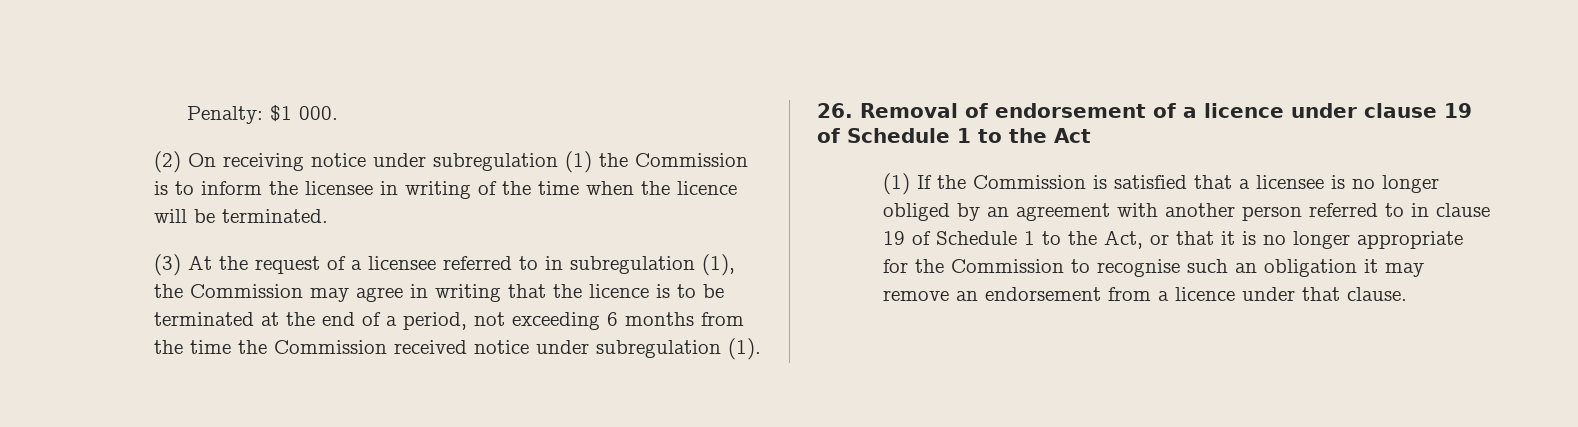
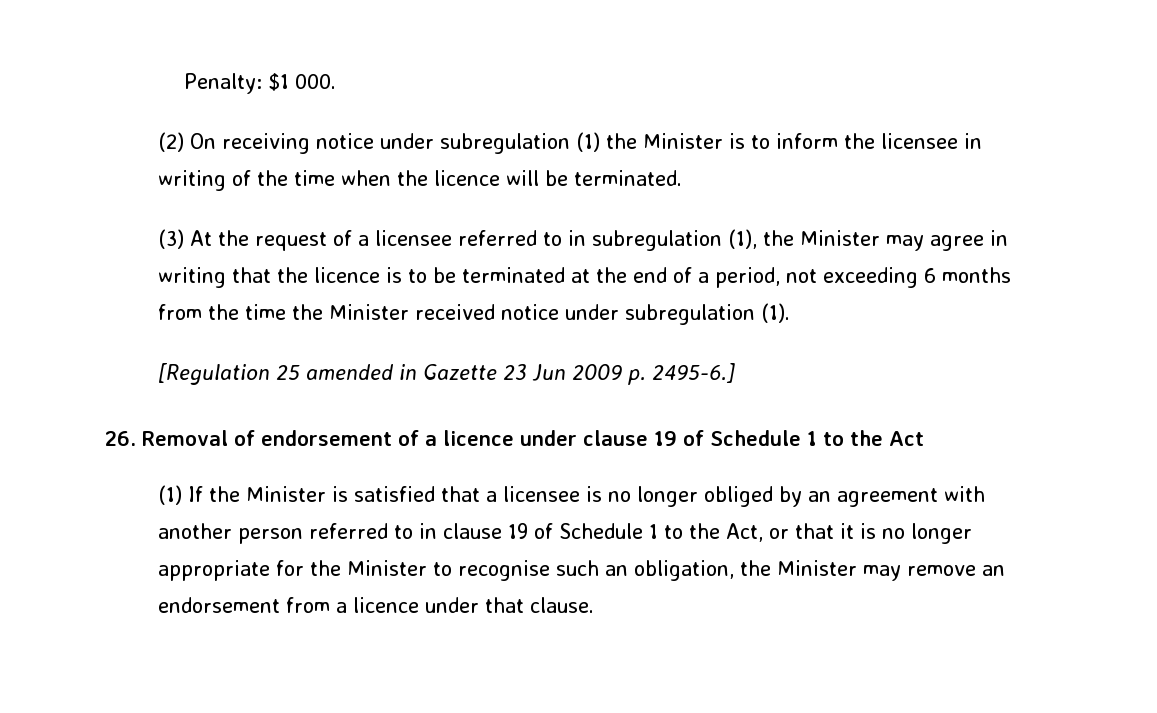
[634,153,748,167] Commission -> [642,133,723,149] Minister
[189,284,303,298] Commission -> [799,230,880,246] Minister
[273,340,387,354] Commission -> [328,304,409,320] Minister
(761, 349) none -> [157,363,735,385] // [Regulation 25 amended in Gazette 23 Jun 2009 p. 2495-6.]
[972,175,1086,189] Commission -> [245,486,326,502] Minister
[950,259,1064,273] Commission -> [346,560,427,576] Minister
[1263,259,1378,277] obligation it -> [633,560,857,581] obligation, the Minister

